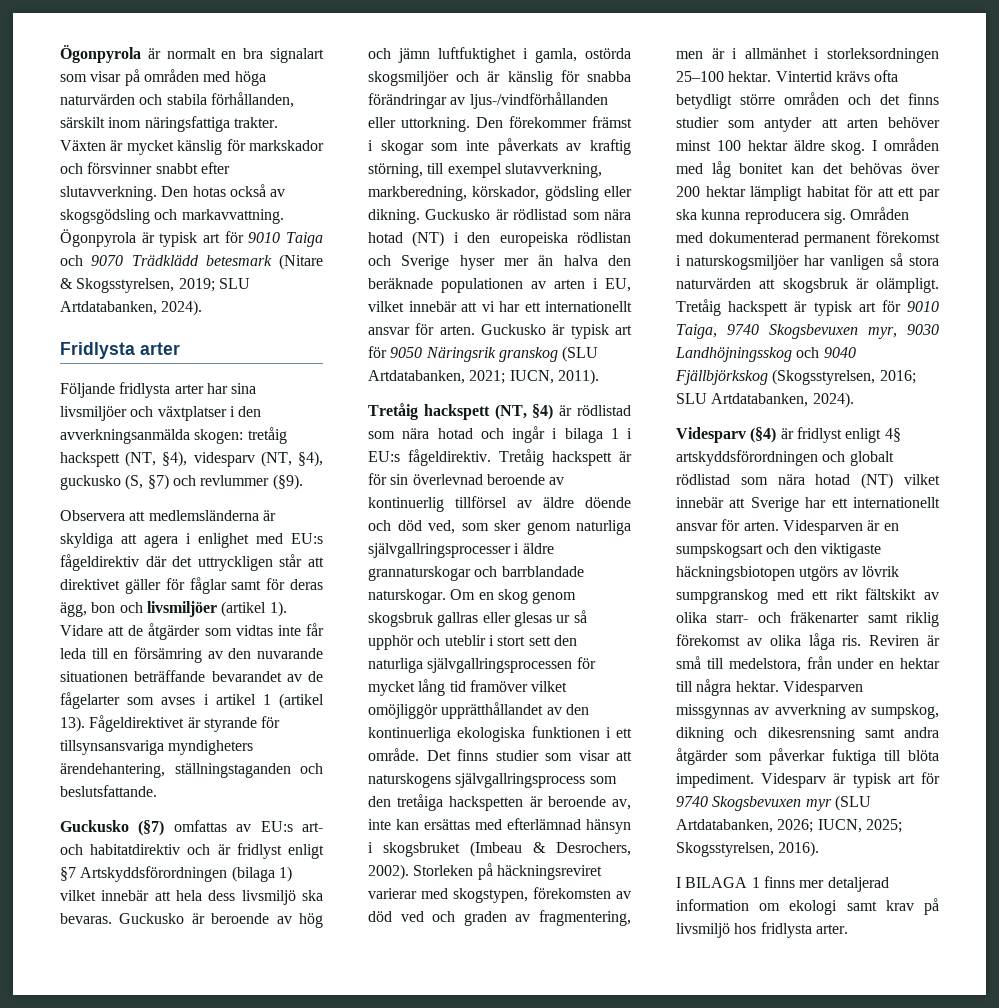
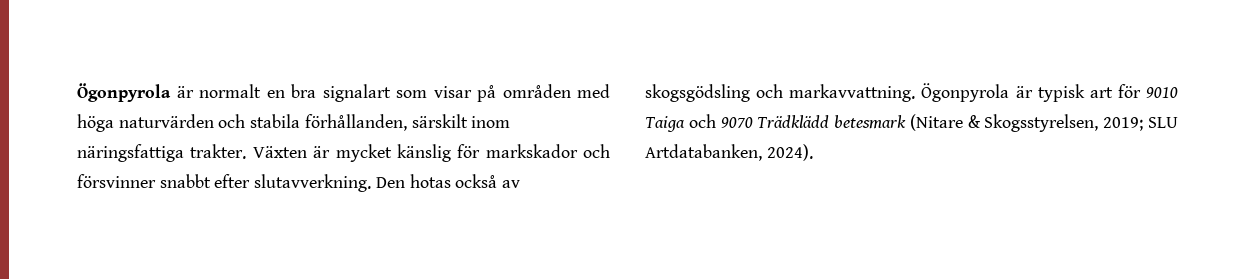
[60,342,180,359] [60,382,257,398] [60,406,262,421] [60,427,287,444] [60,451,323,467] [60,474,303,490] [60,510,276,521] [60,533,323,548] [60,554,324,571] [60,577,323,594] [60,601,287,617] [60,623,324,640] [60,647,323,663] [60,670,323,682] [60,692,324,709] [60,715,281,732] [60,740,254,755] [60,763,323,778] [60,785,157,797] [60,820,323,836] [60,843,324,859] [60,866,292,882] [60,890,323,905] [60,913,323,928] [368,47,631,63] [368,70,631,86] [368,92,608,109] [368,116,632,132] [368,138,631,155] [368,163,602,178] [368,186,632,201] [368,209,631,224] [368,231,631,247] [368,255,631,270] [368,278,631,293] [368,301,632,312] [368,323,632,339] [368,346,599,362] [368,369,599,385] [368,403,631,420] [368,426,632,443] [368,449,632,466] [368,473,565,485] [368,496,631,512] [368,520,631,535] [368,543,554,558] [368,566,584,581] [368,589,577,604] [368,610,587,627] [368,635,577,650] [368,657,596,673] [368,679,568,696] [368,702,589,719] [368,726,632,742] [368,748,632,761] [368,773,617,788] [368,794,631,811] [368,818,631,834] [368,841,631,857] [368,863,602,880] [368,887,631,903] [368,910,631,926] [676,48,939,63] [676,70,899,82] [676,92,939,109] [676,117,940,132] [676,138,939,155] [676,161,940,178] [676,185,940,201] [676,207,910,224] [676,231,940,247] [676,253,939,270] [676,278,939,293] [676,299,939,316] [676,324,939,339] [675,347,856,362] [675,369,916,385] [676,392,854,408] [676,427,901,443] [676,450,894,466] [676,473,940,489] [676,497,940,512] [676,519,899,535] [676,543,881,558] [676,566,899,581] [676,588,939,604] [676,611,939,627] [676,633,940,650] [676,656,940,672] [676,679,863,696] [676,704,939,719] [676,727,939,742] [676,748,939,765] [676,772,940,788] [676,795,871,811] [676,819,902,833] [676,841,820,857] [676,876,889,892] [676,898,939,915] [676,922,848,938] // Fridlysta arter // Följande fridlysta arter har sina livsmiljöer och växtplatser i den avverkningsanmälda skogen: tretåig hackspett (NT, §4), videsparv (NT, §4), guckusko (S, §7) och revlummer (§9). // Observera att medlemsländerna är skyldiga att agera i enlighet med EU:s fågeldirektiv där det uttryckligen står att direktivet gäller för fåglar samt för deras ägg, bon och livsmiljöer (artikel 1). Vidare att de åtgärder som vidtas inte får leda till en försämring av den nuvarande situationen beträffande bevarandet av de fågelarter som avses i artikel 1 (artikel 13). Fågeldirektivet är styrande för tillsynsansvariga myndigheters ärendehantering, ställningstaganden och beslutsfattande. // Guckusko (§7) omfattas av EU:s art- och habitatdirektiv och är fridlyst enligt §7 Artskyddsförordningen (bilaga 1) vilket innebär att hela dess livsmiljö ska bevaras. Guckusko är beroende av hög och jämn luftfuktighet i gamla, ostörda skogsmiljöer och är känslig för snabba förändringar av ljus-/vindförhållanden eller uttorkning. Den förekommer främst i skogar som inte påverkats av kraftig störning, till exempel slutavverkning, markberedning, körskador, gödsling eller dikning. Guckusko är rödlistad som nära hotad (NT) i den europeiska rödlistan och Sverige hyser mer än halva den beräknade populationen av arten i EU, vilket innebär att vi har ett internationellt ansvar för arten. Guckusko är typisk art för 9050 Näringsrik granskog (SLU Artdatabanken, 2021; IUCN, 2011). // Tretåig hackspett (NT, §4) är rödlistad som nära hotad och ingår i bilaga 1 i EU:s fågeldirektiv. Tretåig hackspett är för sin överlevnad beroende av kontinuerlig tillförsel av äldre döende och död ved, som sker genom naturliga självgallringsprocesser i äldre grannaturskogar och barrblandade naturskogar. Om en skog genom skogsbruk gallras eller glesas ur så upphör och uteblir i stort sett den naturliga självgallringsprocessen för mycket lång tid framöver vilket omöjliggör upprätthållandet av den kontinuerliga ekologiska funktionen i ett område. Det finns studier som visar att naturskogens självgallringsprocess som den tretåiga hackspetten är beroende av, inte kan ersättas med efterlämnad hänsyn i skogsbruket (Imbeau & Desrochers, 2002). Storleken på häckningsreviret varierar med skogstypen, förekomsten av död ved och graden av fragmentering, men är i allmänhet i storleksordningen 25–100 hektar. Vintertid krävs ofta betydligt större områden och det finns studier som antyder att arten behöver minst 100 hektar äldre skog. I områden med låg bonitet kan det behövas över 200 hektar lämpligt habitat för att ett par ska kunna reproducera sig. Områden med dokumenterad permanent förekomst i naturskogsmiljöer har vanligen så stora naturvärden att skogsbruk är olämpligt. Tretåig hackspett är typisk art för 9010 Taiga, 9740 Skogsbevuxen myr, 9030 Landhöjningsskog och 9040 Fjällbjörkskog (Skogsstyrelsen, 2016; SLU Artdatabanken, 2024). // Videsparv (§4) är fridlyst enligt 4§ artskyddsförordningen och globalt rödlistad som nära hotad (NT) vilket innebär att Sverige har ett internationellt ansvar för arten. Videsparven är en sumpskogsart och den viktigaste häckningsbiotopen utgörs av lövrik sumpgranskog med ett rikt fältskikt av olika starr- och fräkenarter samt riklig förekomst av olika låga ris. Reviren är små till medelstora, från under en hektar till några hektar. Videsparven missgynnas av avverkning av sumpskog, dikning och dikesrensning samt andra åtgärder som påverkar fuktiga till blöta impediment. Videsparv är typisk art för 9740 Skogsbevuxen myr (SLU Artdatabanken, 2026; IUCN, 2025; Skogsstyrelsen, 2016). // I BILAGA 1 finns mer detaljerad information om ekologi samt krav på livsmiljö hos fridlysta arter. -> (813, 152) none

